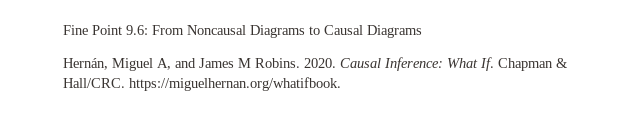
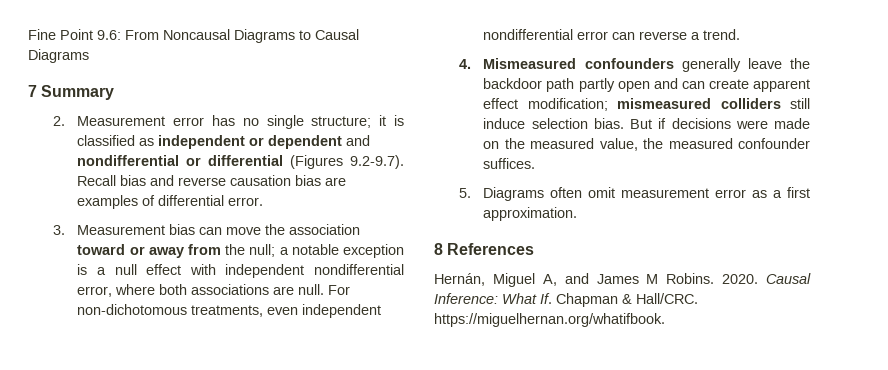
(422, 31) none -> [28,85,115,100] [52,115,404,129] [77,135,371,149] [77,155,405,169] [77,175,347,186] [77,195,264,209] [52,224,361,235] [77,244,404,258] [77,264,404,278] [77,284,351,297] [77,304,382,318] [483,29,741,40] [458,58,810,72] [483,78,810,92] [483,98,810,111] [483,118,810,129] [483,138,810,151] [483,158,536,169] [458,187,810,201] [483,207,578,221] [434,243,535,255] // 7 Summary // 2. Measurement error has no single structure; it is classified as independent or dependent and nondifferential or differential (Figures 9.2-9.7). Recall bias and reverse causation bias are examples of differential error. // 3. Measurement bias can move the association toward or away from the null; a notable exception is a null effect with independent nondifferential error, where both associations are null. For non-dichotomous treatments, even independent nondifferential error can reverse a trend. // 4. Mismeasured confounders generally leave the backdoor path partly open and can create apparent effect modification; mismeasured colliders still induce selection bias. But if decisions were made on the measured value, the measured confounder suffices. // 5. Diagrams often omit measurement error as a first approximation. // 8 References

